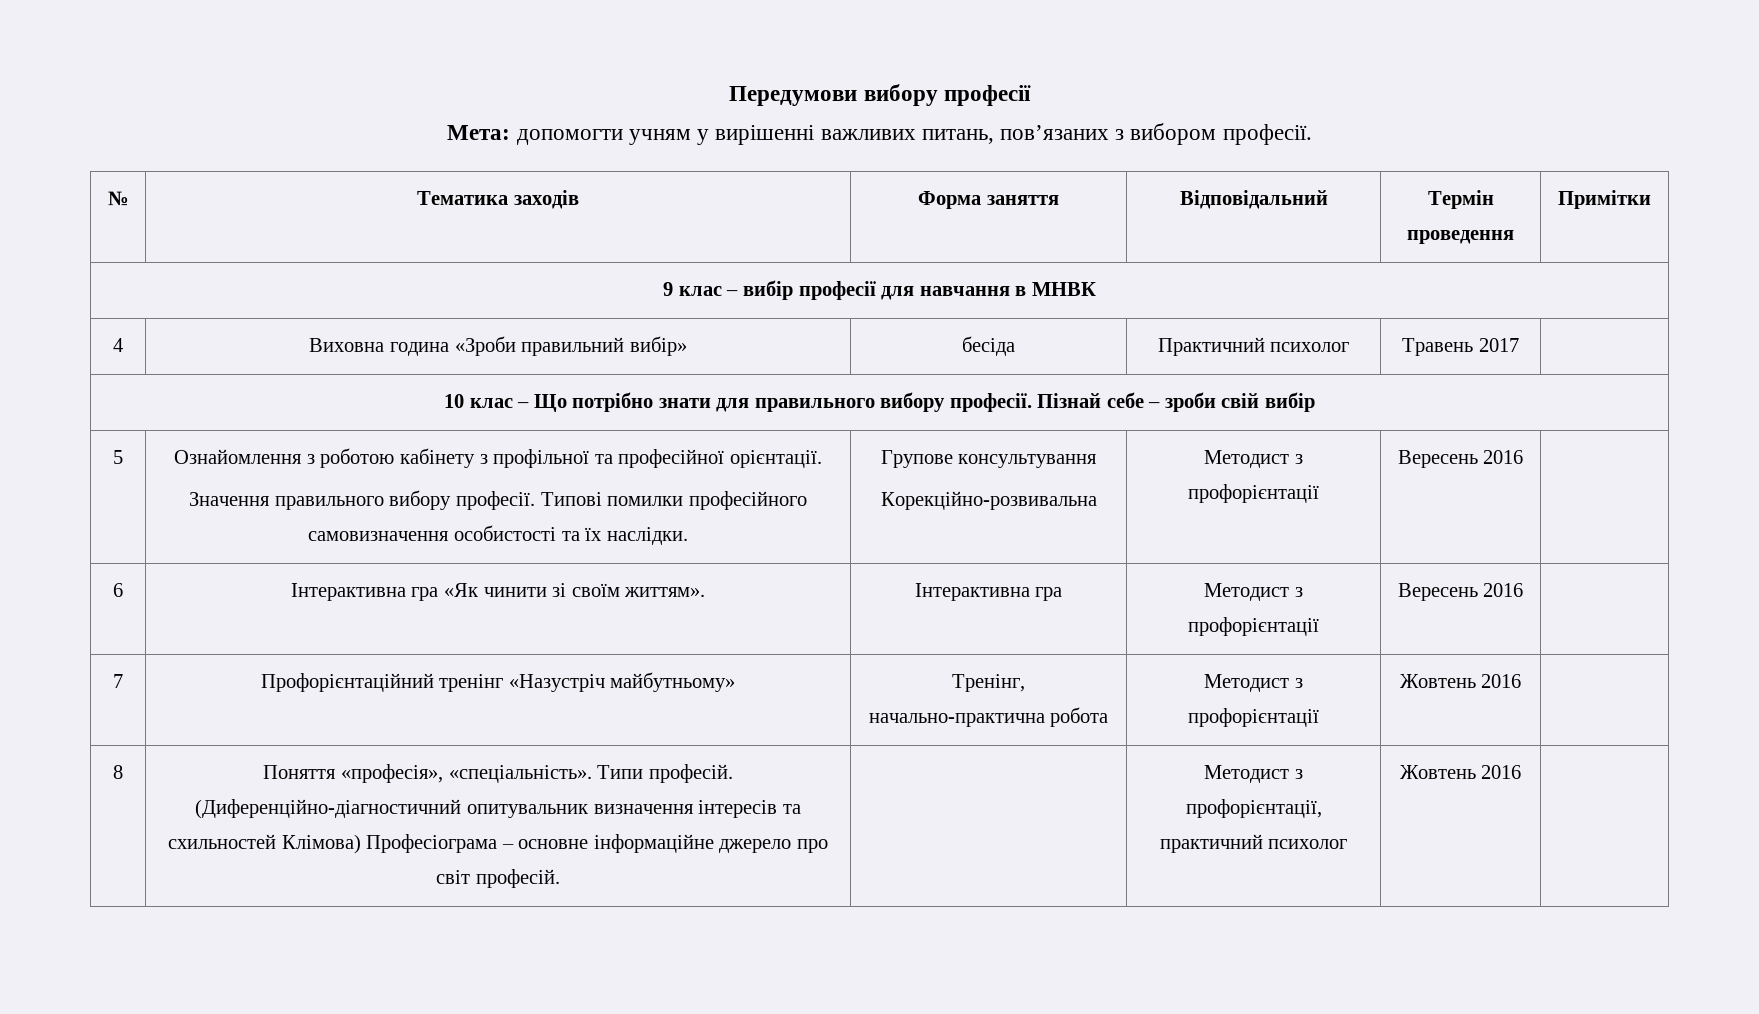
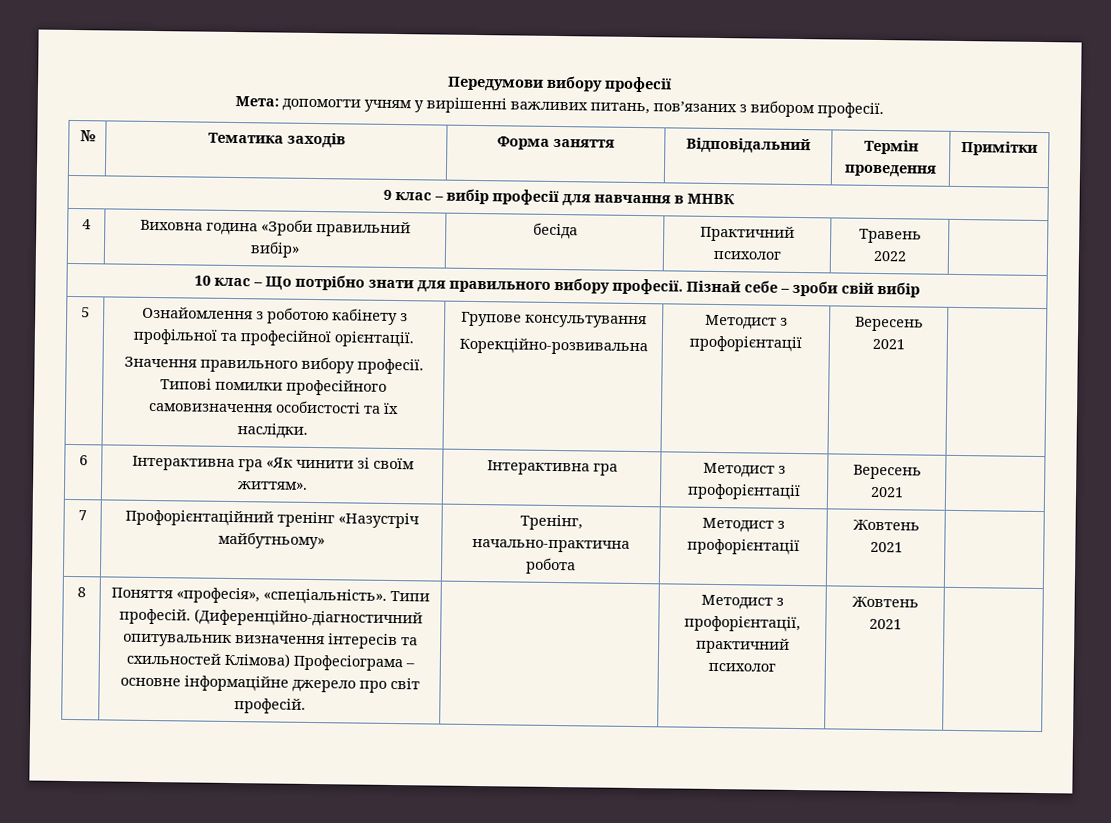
[1478,338,1519,352] 2017 -> [872,250,907,262] 2022
[1483,450,1524,464] 2016 -> [871,338,905,350] 2021
[1483,583,1524,597] 2016 -> [869,486,904,498] 2021
[1481,674,1522,688] 2016 -> [869,541,903,553] 2021
[1481,765,1522,779] 2016 -> [868,618,902,630] 2021

